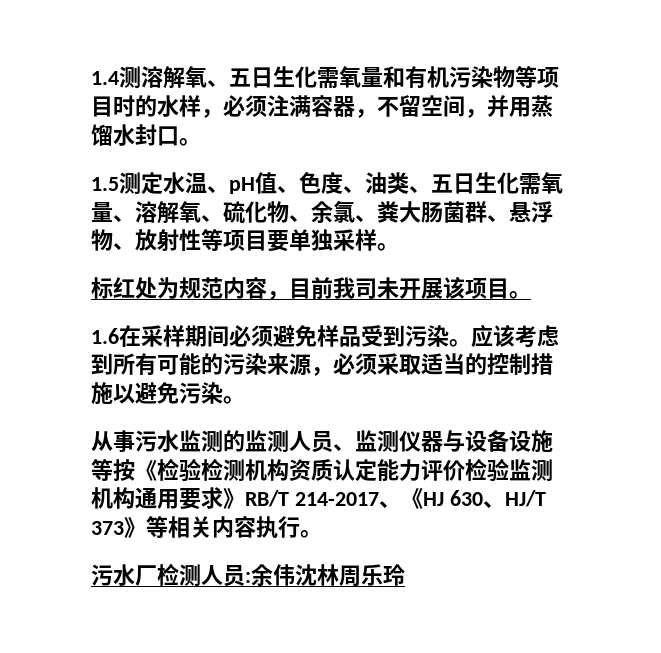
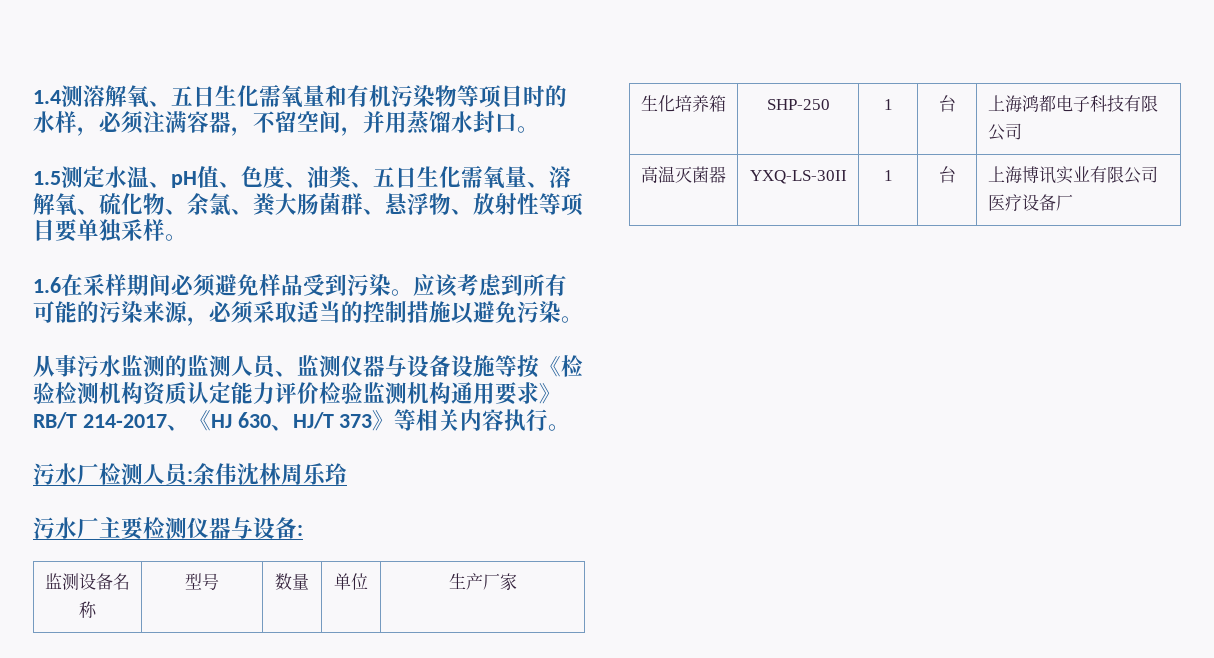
[91,277,531,300] // 标红处为规范内容，目前我司未开展该项目。 -> (187, 237) none
(405, 575) none -> [33,517,303,540] [45,573,130,590] [79,601,97,618] [185,573,219,590] [275,573,309,590] [334,573,368,590] [448,573,517,591] [641,95,726,112] [766,99,830,110] [883,99,893,110] [938,95,956,112] [987,95,1158,113] [987,123,1022,141] [641,166,726,183] [749,170,847,184] [883,170,893,181] [938,166,956,183] [987,166,1158,184] [987,194,1073,211] // 污水厂主要检测仪器与设备: // 监测设备名称 | 型号 | 数量 | 单位 | 生产厂家 // 生化培养箱 | SHP-250 | 1 | 台 | 上海鸿都电子科技有限公司 // 高温灭菌器 | YXQ-LS-30II | 1 | 台 | 上海博讯实业有限公司医疗设备厂

